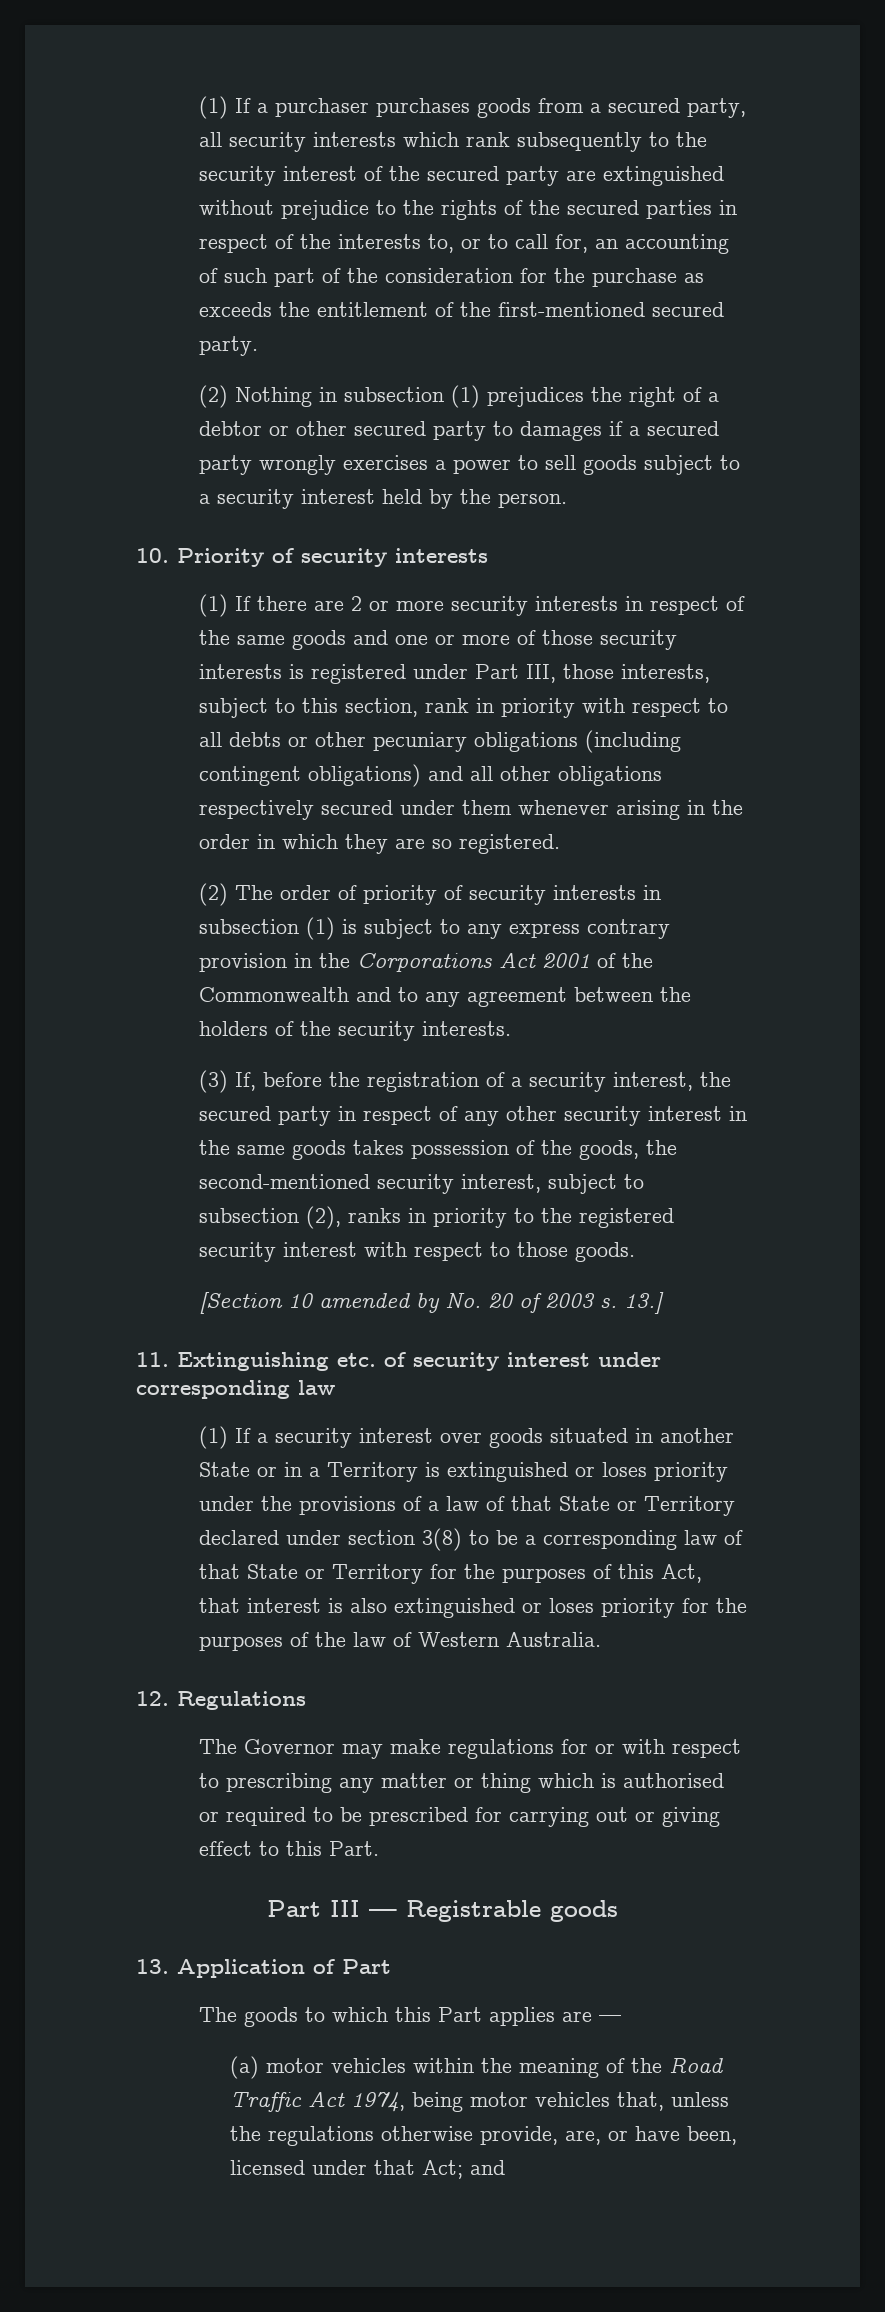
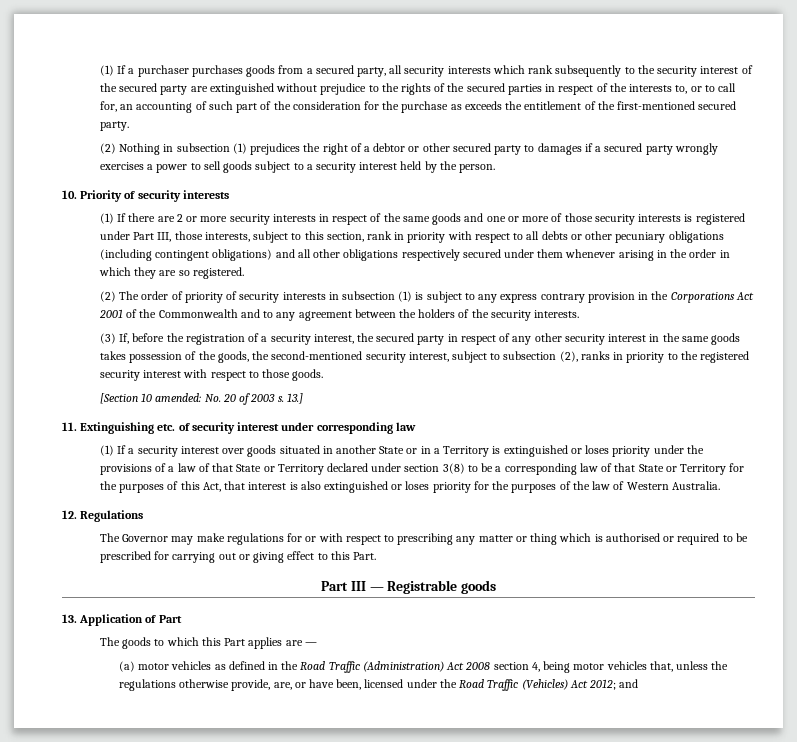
[318,1293,440,1313] amended by -> [155,393,202,402] amended:
[413,2057,724,2078] [230,2092,406,2112] within the meaning of the Road Traffic Act 1974, -> [214,661,540,673] as defined in the Road Traffic (Administration) Act 2008 section 4,
[374,2160,464,2179] that Act; -> [439,679,617,691] the Road Traffic (Vehicles) Act 2012;

